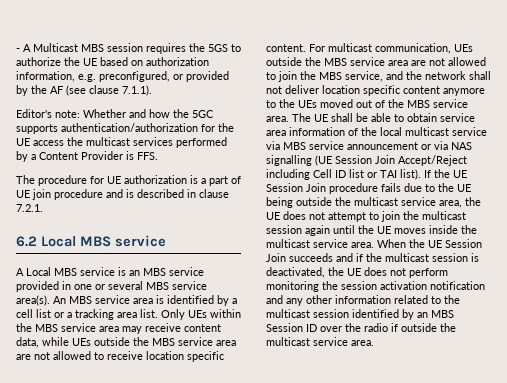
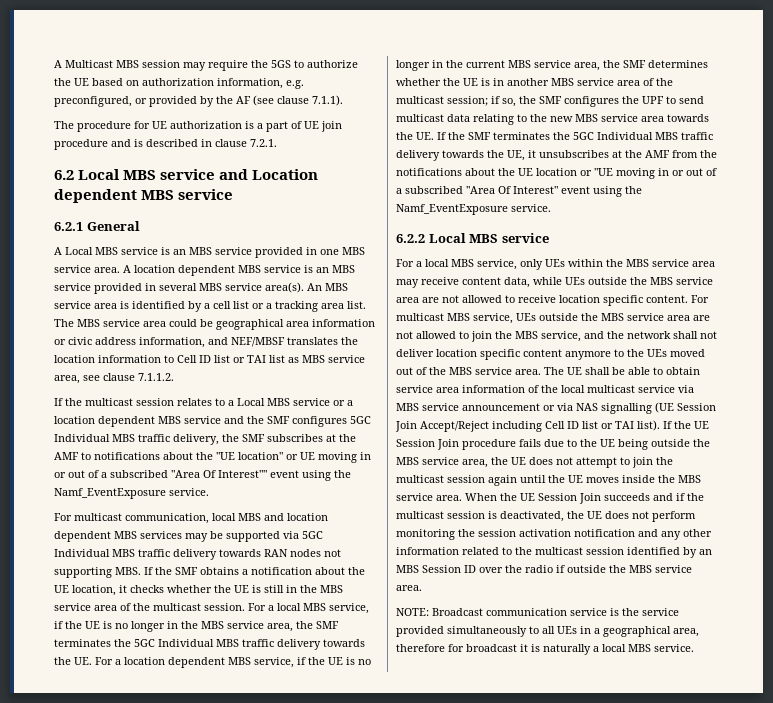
[16,48,20,52] - -> (54, 64) none
[146,43,186,54] requires -> [183,60,248,71] may require
[16,109,214,118] [16,123,234,134] [16,137,227,148] [16,151,158,162] // Editor's note: Whether and how the 5GC supports authentication/authorization for the UE access the multicast services performed by a Content Provider is FFS. -> (343, 100) none
(166, 241) none -> [219,169,319,180] [54,189,234,203] [54,221,140,231] and Location dependent MBS service // 6.2.1 General
[95,284,105,290] or -> [342,247,365,255] [54,265,355,276] [54,283,156,294] MBS service area. A location dependent MBS service is an MBS service provided in
[161,309,185,320] Only -> [54,319,375,330] [54,337,358,348] [54,355,365,363] [54,373,174,384] [54,398,353,406] [54,416,371,427] [54,434,356,445] [54,452,371,463] [54,470,351,481] [54,488,209,499] [54,513,328,524] [54,531,323,542] [54,549,341,560] [54,567,365,578] [54,585,343,596] [54,603,369,614] [54,621,339,632] [54,639,365,650] [54,657,371,668] [396,60,708,71] [396,78,673,86] [396,96,704,107] [396,114,709,125] [396,132,713,140] [396,150,717,161] [396,168,717,179] [396,186,642,197] [396,204,551,215] [396,233,549,243] [396,259,543,270] The MBS service area could be geographical area information or civic address information, and NEF/MBSF translates the location information to Cell ID list or TAI list as MBS service area, see clause 7.1.1.2. // If the multicast session relates to a Local MBS service or a location dependent MBS service and the SMF configures 5GC Individual MBS traffic delivery, the SMF subscribes at the AMF to notifications about the "UE location" or UE moving in or out of a subscribed "Area Of Interest"" event using the Namf_EventExposure service. // For multicast communication, local MBS and location dependent MBS services may be supported via 5GC Individual MBS traffic delivery towards RAN nodes not supporting MBS. If the SMF obtains a notification about the UE location, it checks whether the UE is still in the MBS service area of the multicast session. For a local MBS service, if the UE is no longer in the MBS service area, the SMF terminates the 5GC Individual MBS traffic delivery towards the UE. For a location dependent MBS service, if the UE is no longer in the current MBS service area, the SMF determines whether the UE is in another MBS service area of the multicast session; if so, the SMF configures the UPF to send multicast data relating to the new MBS service area towards the UE. If the SMF terminates the 5GC Individual MBS traffic delivery towards the UE, it unsubscribes at the AMF from the notifications about the UE location or "UE moving in or out of a subscribed "Area Of Interest" event using the Namf_EventExposure service. // 6.2.2 Local MBS service // For a local MBS service, only
[375,43,451,54] communication, -> [447,313,513,324] MBS service,
[354,197,398,206] multicast -> [396,457,419,465] MBS
[266,239,310,248] multicast -> [678,475,701,483] MBS
[266,337,374,346] multicast service area. -> [629,565,692,573] [396,585,422,591] [396,608,679,616] [396,626,699,637] [396,644,694,655] MBS service area. // NOTE: Broadcast communication service is the service provided simultaneously to all UEs in a geographical area, therefore for broadcast it is naturally a local MBS service.

